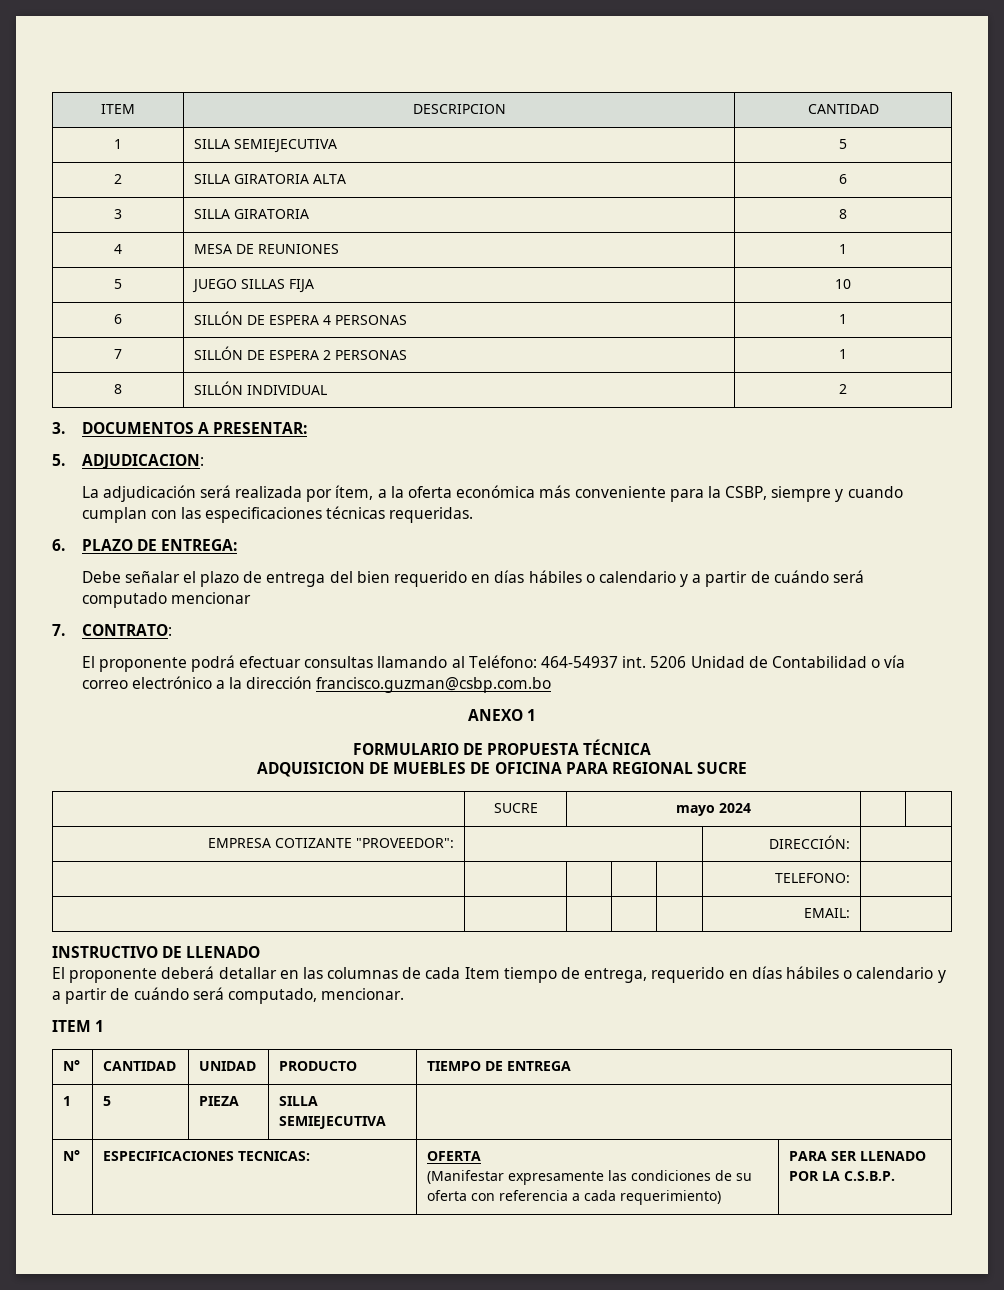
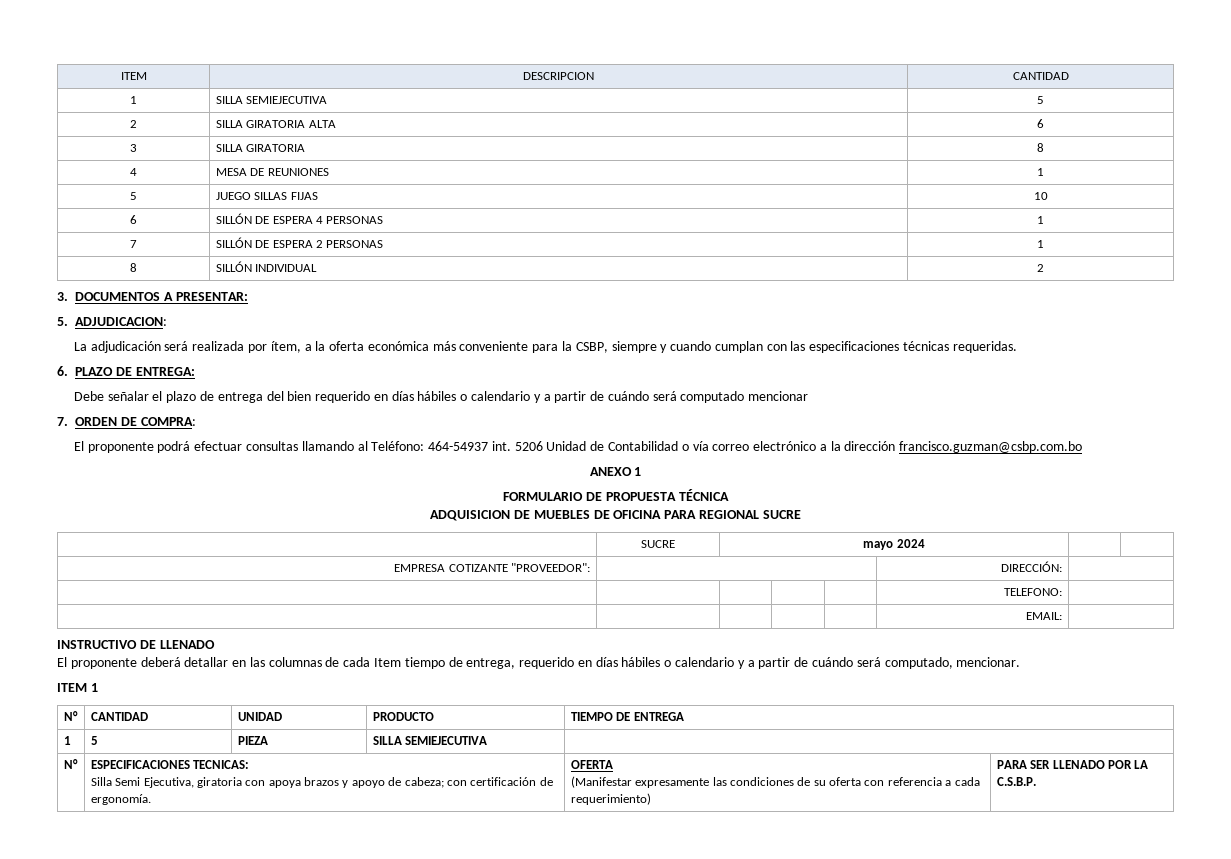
[289,279,315,293] FIJA -> [290,192,318,200] FIJAS
[81,624,172,636] CONTRATO: -> [75,417,196,426] ORDEN DE COMPRA:
(311, 1156) none -> [90,777,553,788] [90,794,151,805] // Silla Semi Ejecutiva, giratoria con apoya brazos y apoyo de cabeza; con certificación de ergonomía.

